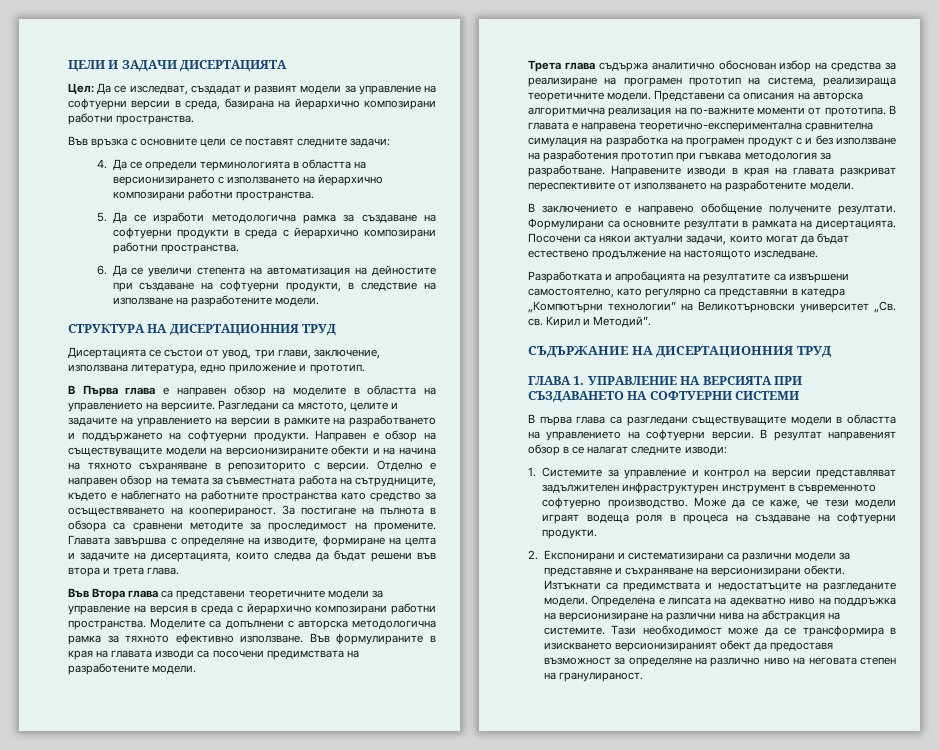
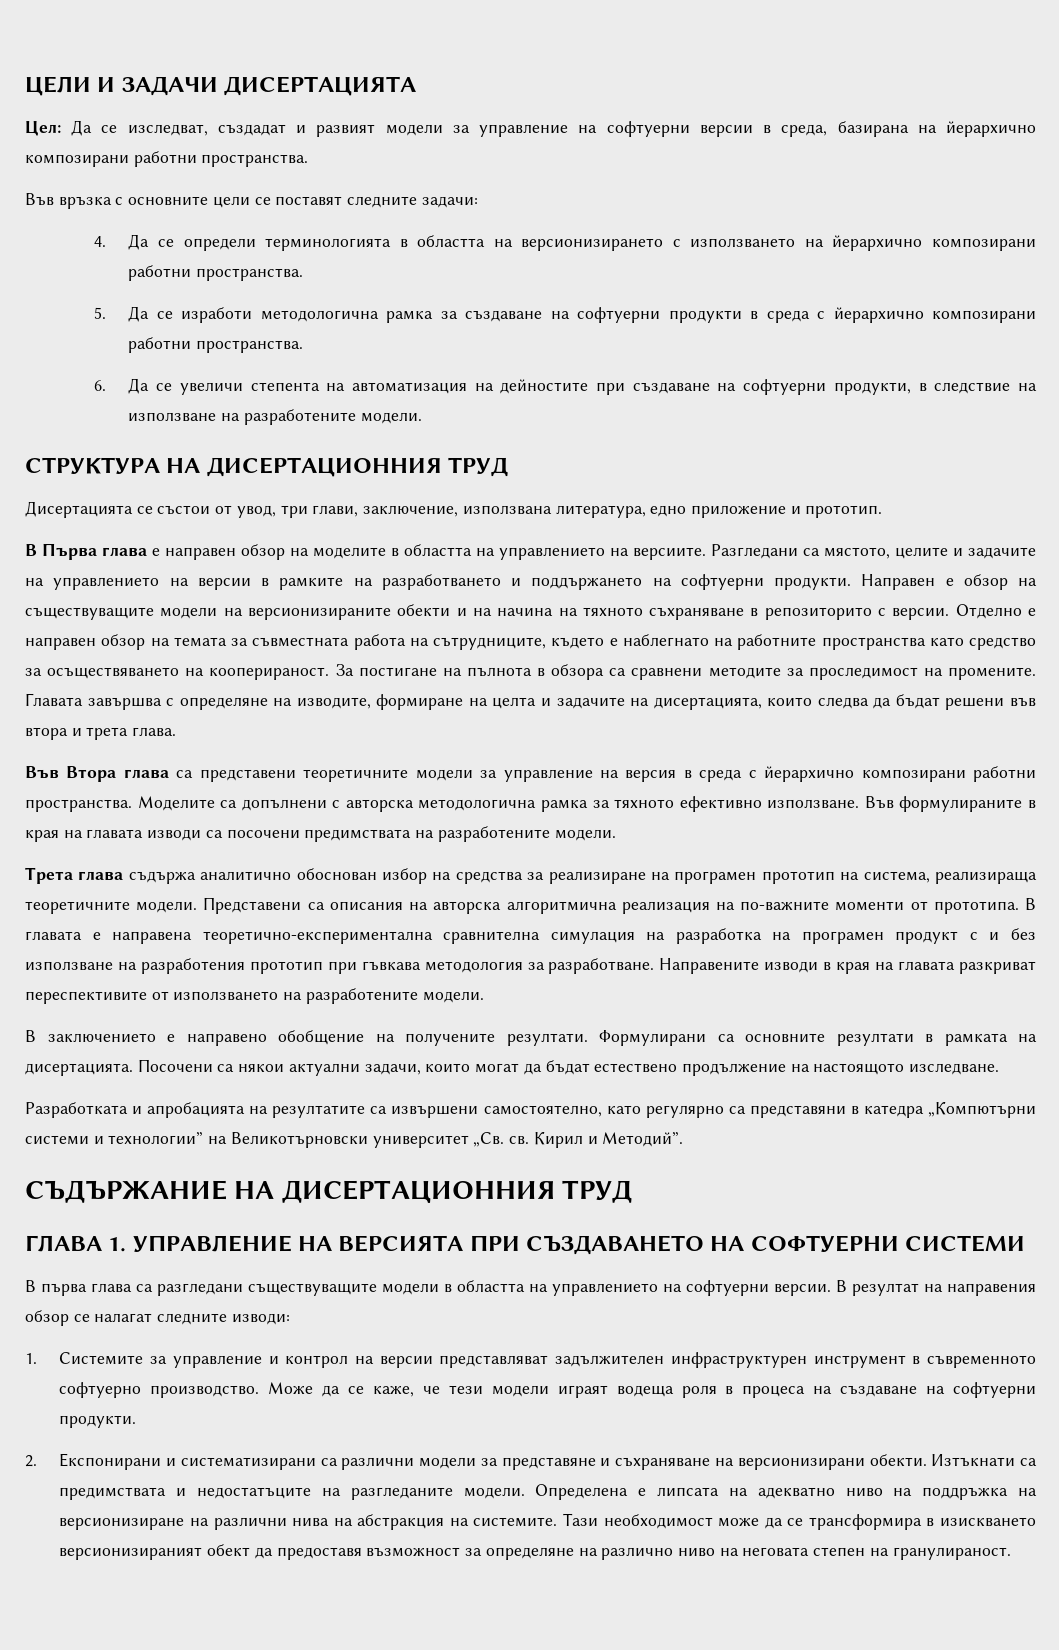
(762, 208) none -> [375,1034,395,1042] на
(603, 307) none -> [25,1135,104,1145] системи и
[828,431,896,441] [528,444,570,456] направеният обзор в -> [924,1283,1036,1296] [25,1310,69,1326] на направения обзор

